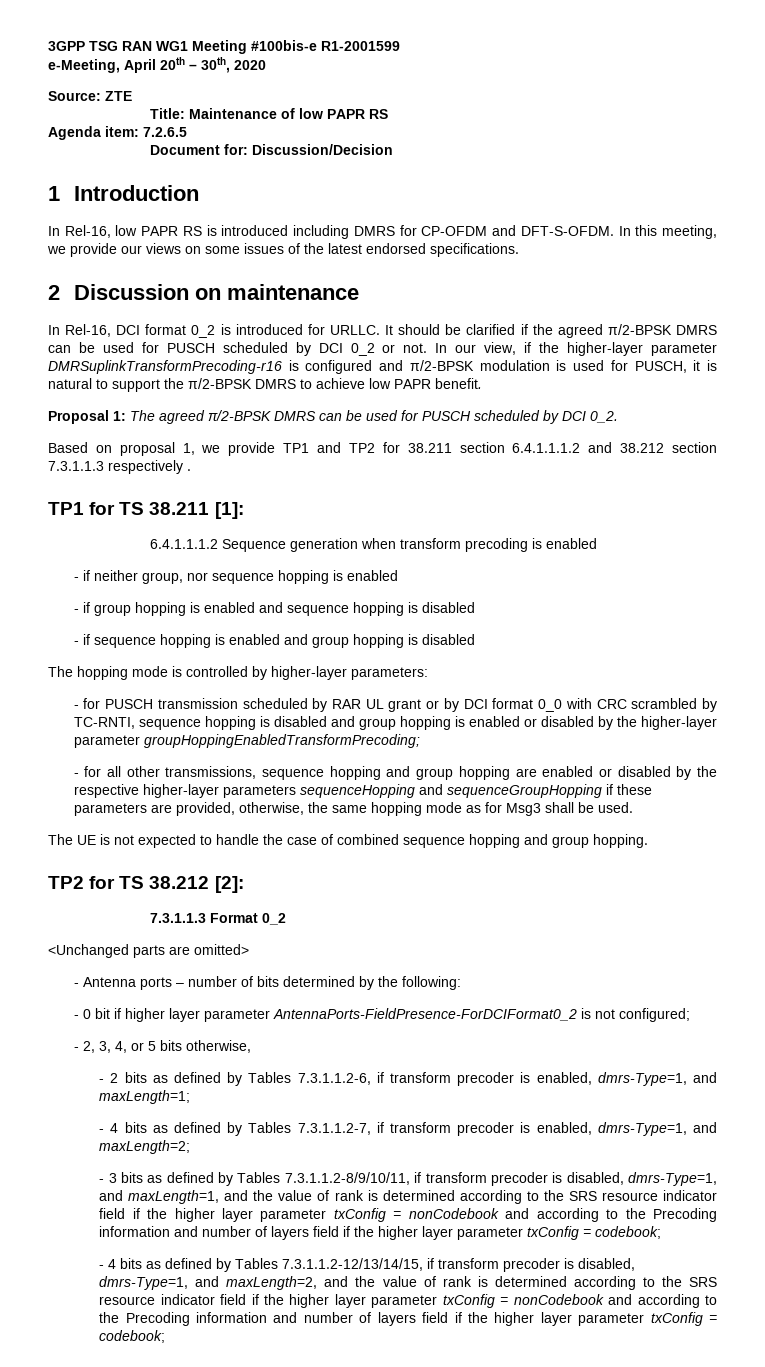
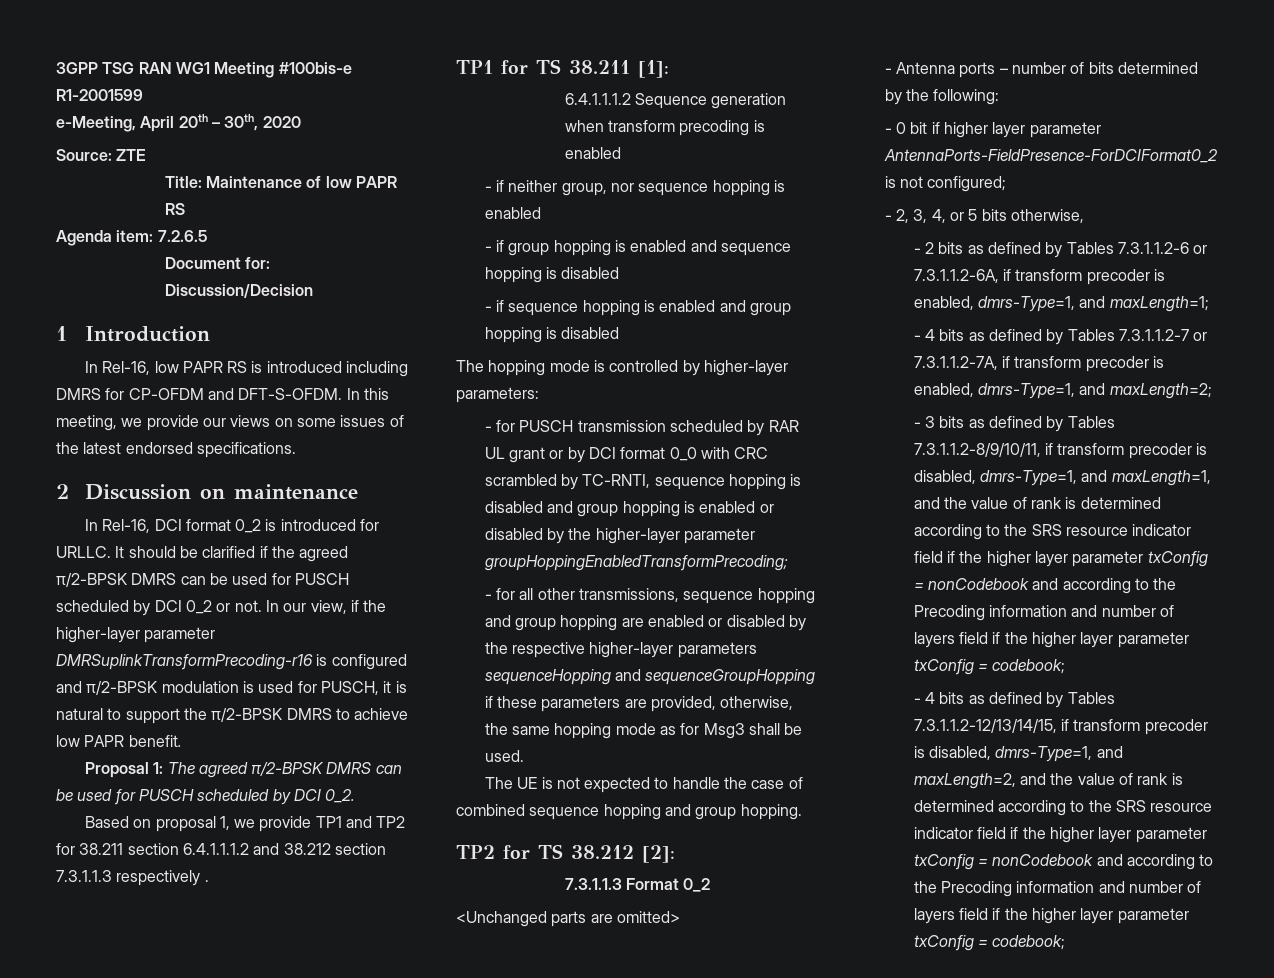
[297,1073,371,1085] 7.3.1.1.2-6, -> [1117,242,1208,254] [913,269,999,283] 7.3.1.1.2-6 or 7.3.1.1.2-6A,
[297,1123,371,1135] 7.3.1.1.2-7, -> [1118,329,1208,341] [913,356,998,370] 7.3.1.1.2-7 or 7.3.1.1.2-7A,

